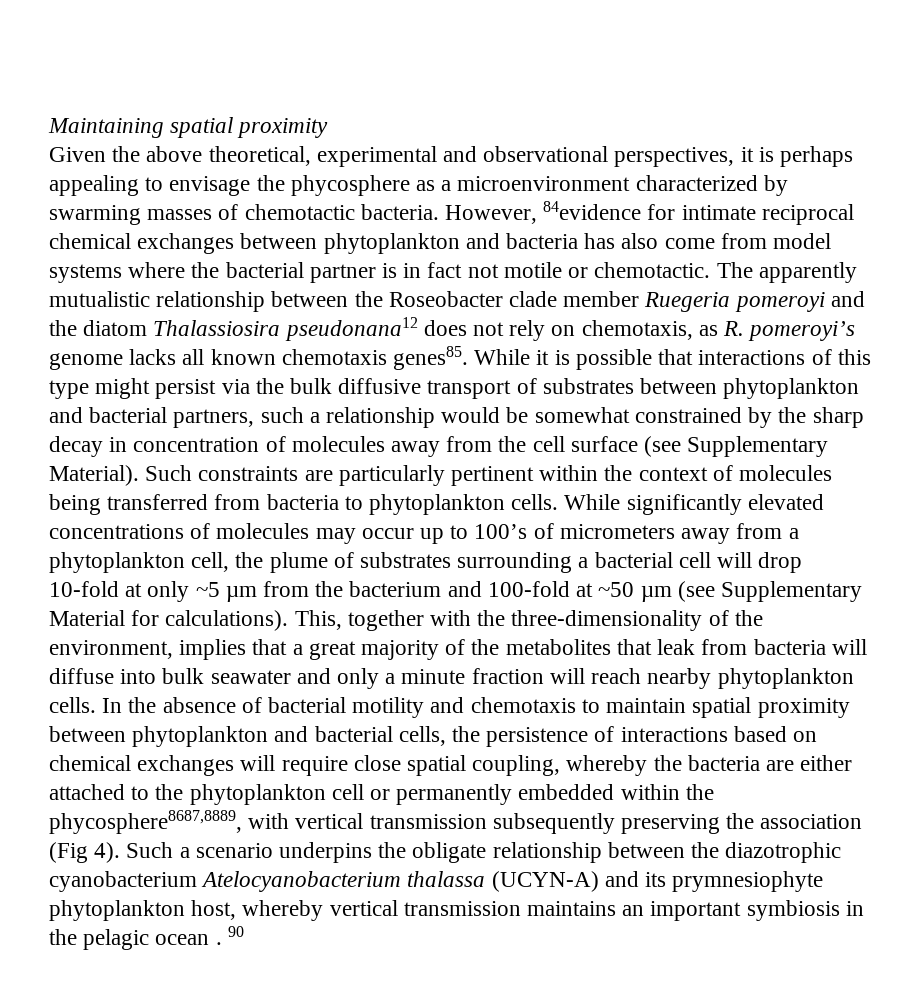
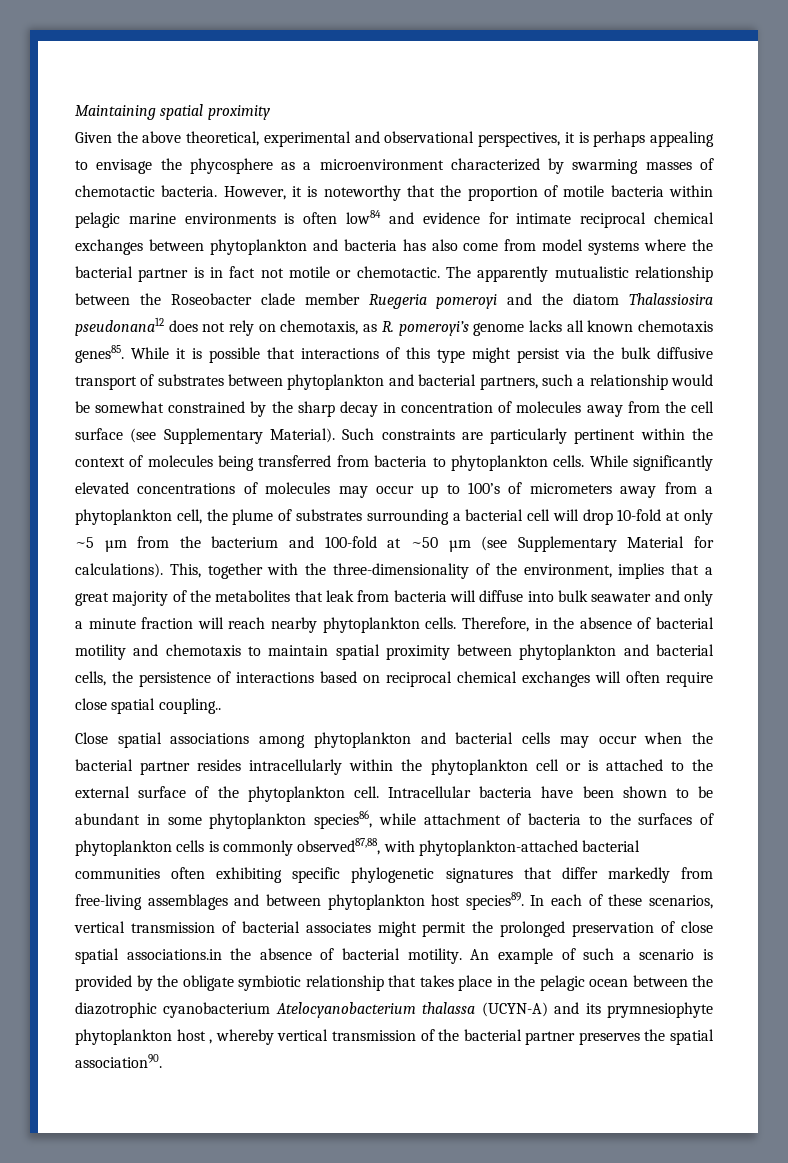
[543,201,642,220] 84evidence -> [292,185,713,201] [75,210,480,228] it is noteworthy that the proportion of motile bacteria within pelagic marine environments is often low84 and evidence
[102,698,123,713] In -> [461,617,548,632] Therefore, in
(818, 736) none -> [386,671,452,687] reciprocal
(276, 763) none -> [626,671,660,683] often
[472,755,853,776] [49,784,714,805] [49,810,863,834] [49,842,602,863] coupling, whereby the bacteria are either attached to the phytoplankton cell or permanently embedded within the phycosphere8687,8889, with vertical transmission subsequently preserving the association (Fig 4). Such a scenario underpins the obligate relationship -> [158,698,221,714] [75,732,714,748] [75,759,713,775] [75,786,713,802] [75,810,714,829] [75,838,641,856] [75,867,713,883] [75,892,713,910] [74,921,713,937] [75,948,714,964] [75,975,628,991] coupling.. // Close spatial associations among phytoplankton and bacterial cells may occur when the bacterial partner resides intracellularly within the phytoplankton cell or is attached to the external surface of the phytoplankton cell. Intracellular bacteria have been shown to be abundant in some phytoplankton species86, while attachment of bacteria to the surfaces of phytoplankton cells is commonly observed87,88, with phytoplankton-attached bacterial communities often exhibiting specific phylogenetic signatures that differ markedly from free-living assemblages and between phytoplankton host species89. In each of these scenarios, vertical transmission of bacterial associates might permit the prolonged preservation of close spatial associations.in the absence of bacterial motility. An example of such a scenario is provided by the obligate symbiotic relationship that takes place in the pelagic ocean
[191,900,237,920] host, -> [176,1029,213,1044] host ,
[527,900,864,921] [49,929,222,950] [227,926,244,937] maintains an important symbiosis in the pelagic ocean . 90 -> [420,1029,714,1045] [75,1054,162,1068] of the bacterial partner preserves the spatial association90.

